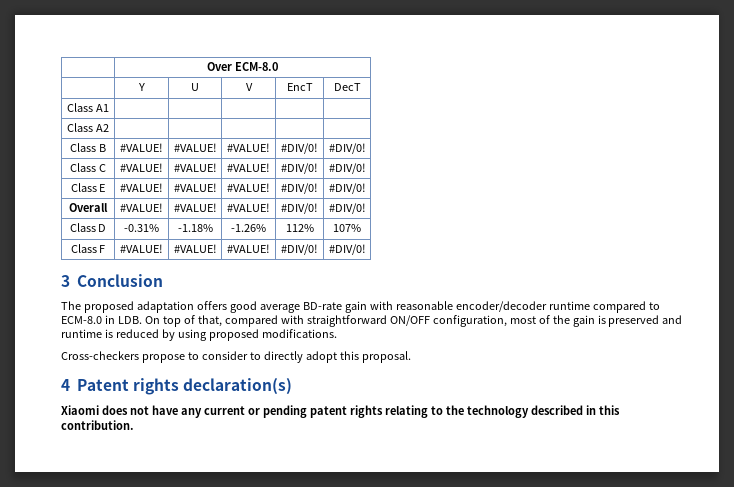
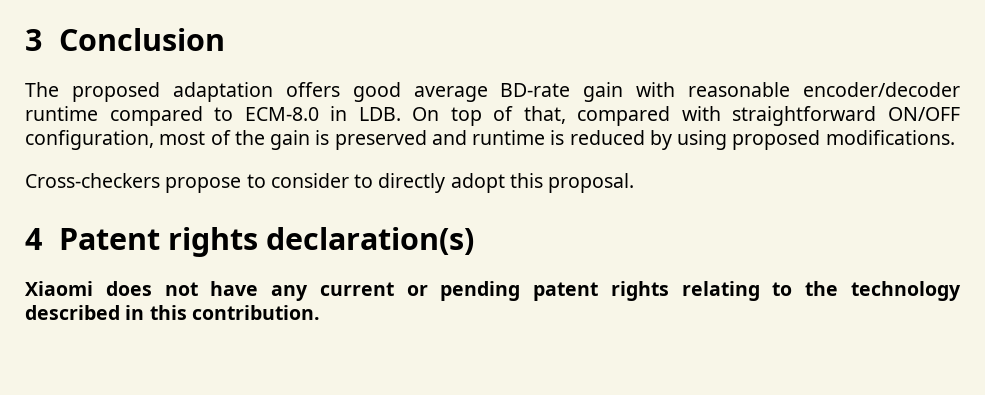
[207,62,278,71] [137,83,145,91] [191,83,199,91] [245,83,253,91] [286,83,313,91] [333,83,361,91] [67,103,109,112] [67,123,109,132] [70,143,106,152] [120,143,163,152] [173,143,217,152] [227,143,270,152] [281,143,318,154] [328,143,366,154] [70,163,106,172] [120,163,163,172] [173,163,217,172] [227,163,270,172] [281,163,318,174] [328,163,366,174] [70,183,106,192] [120,183,163,192] [173,183,217,192] [227,183,270,192] [281,183,318,194] [328,183,366,194] [69,203,108,212] [120,203,163,212] [173,203,217,212] [227,203,270,212] [281,203,318,214] [328,203,366,214] [69,223,107,232] [124,224,159,232] [177,224,213,232] [231,224,266,232] [285,224,314,232] [333,224,361,232] [70,244,106,253] [120,244,163,253] [173,244,217,253] [227,244,270,253] [281,244,318,255] [328,244,366,255] | Over ECM-8.0 // | Y | U | V | EncT | DecT // Class A1 | | | | | // Class A2 | | | | | // Class B | #VALUE! | #VALUE! | #VALUE! | #DIV/0! | #DIV/0! // Class C | #VALUE! | #VALUE! | #VALUE! | #DIV/0! | #DIV/0! // Class E | #VALUE! | #VALUE! | #VALUE! | #DIV/0! | #DIV/0! // Overall | #VALUE! | #VALUE! | #VALUE! | #DIV/0! | #DIV/0! // Class D | -0.31% | -1.18% | -1.26% | 112% | 107% // Class F | #VALUE! | #VALUE! | #VALUE! | #DIV/0! | #DIV/0! // -> (25, 40) none

